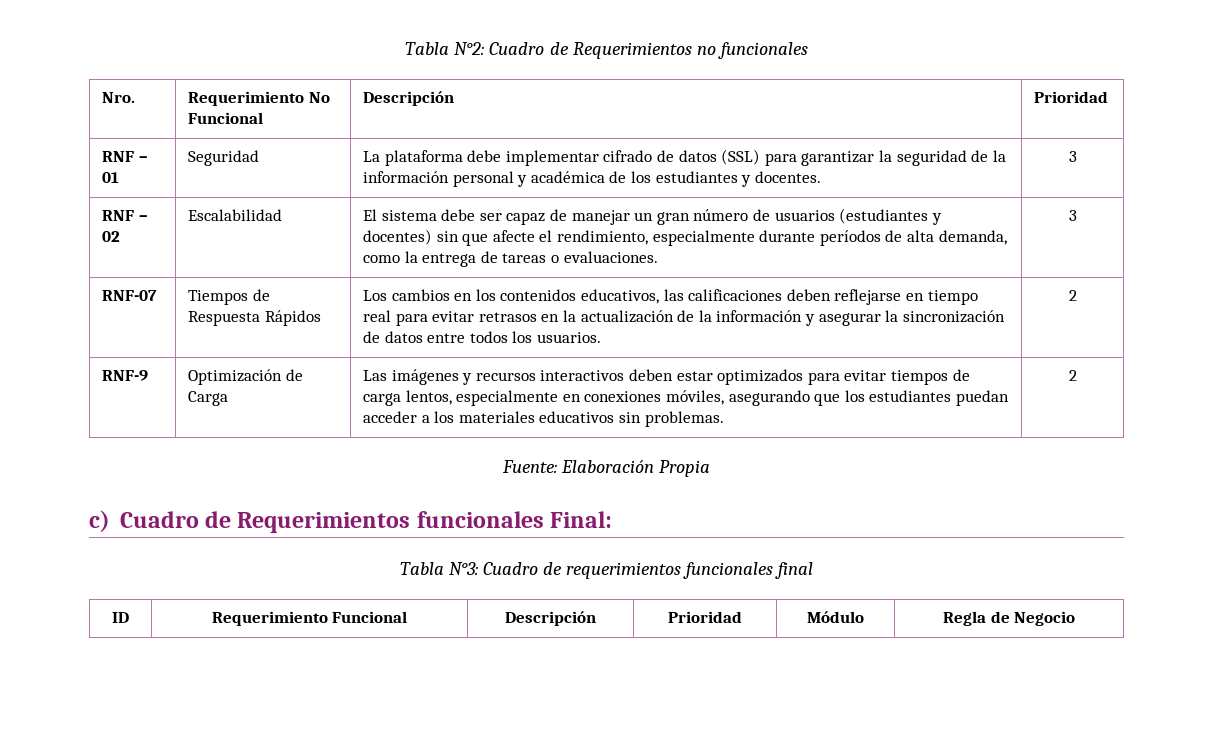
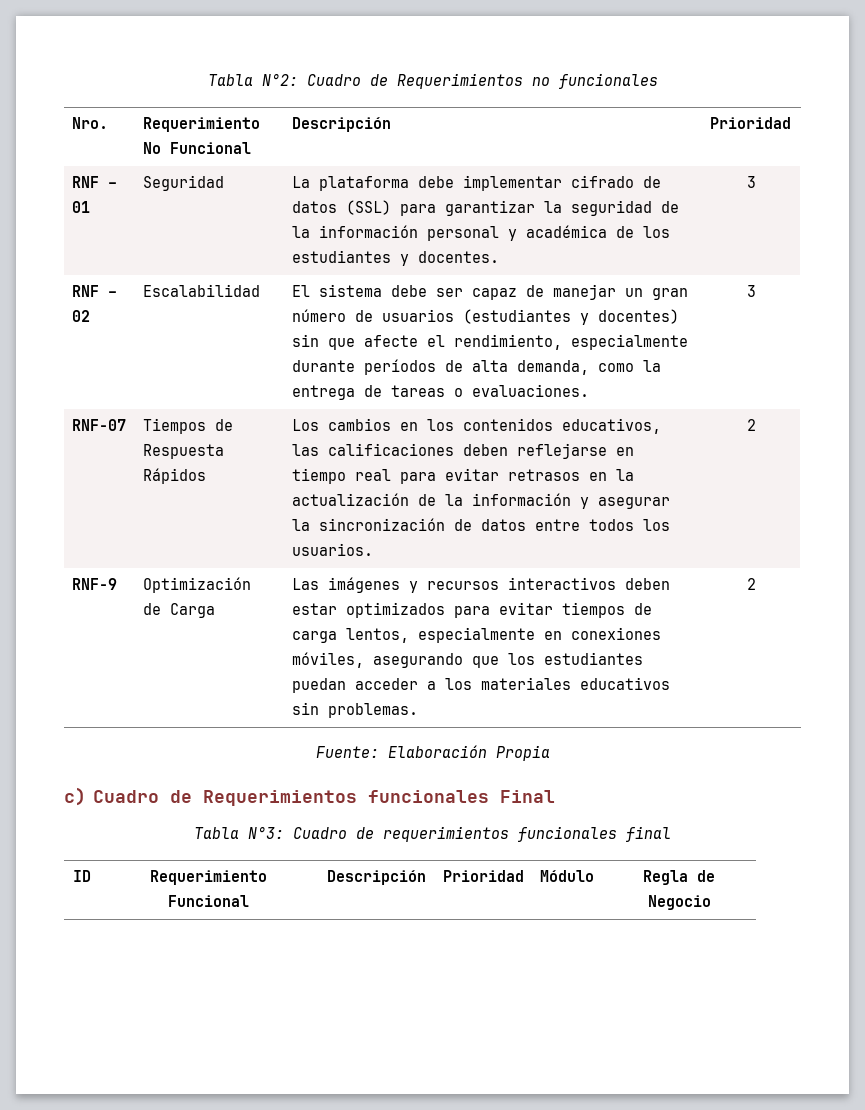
[550,511,613,528] Final: -> [500,790,556,803] Final

